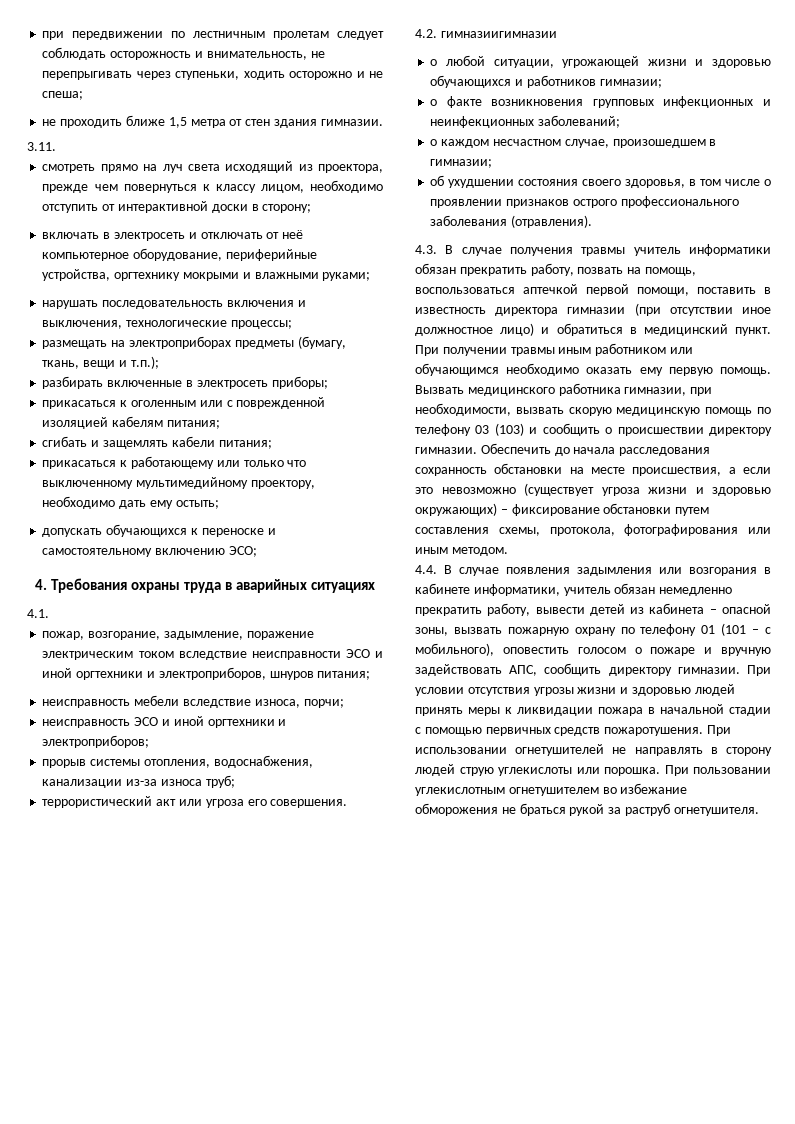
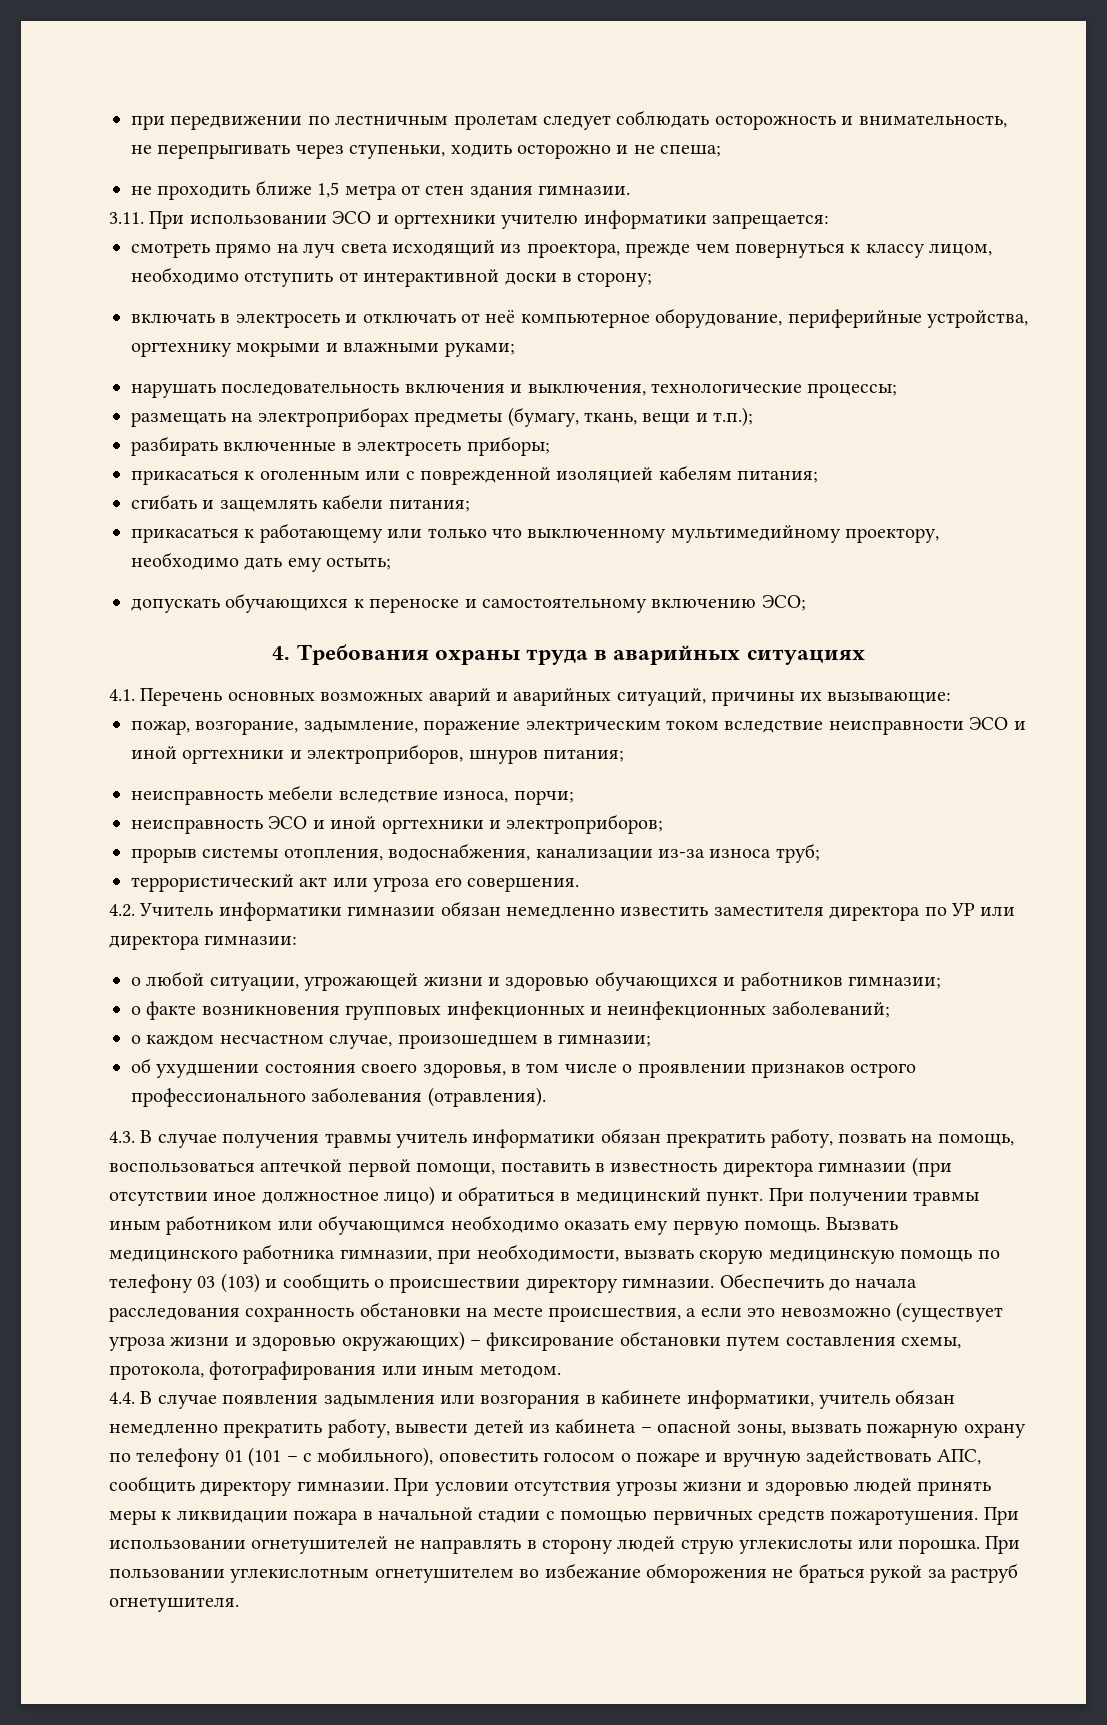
(56, 146) none -> [149,210,830,229] При использовании ЭСО и оргтехники учителю информатики запрещается:
(49, 613) none -> [140,688,951,706] Перечень основных возможных аварий и аварийных ситуаций, причины их вызывающие:
[440,31,557,38] гимназиигимназии -> [139,901,1016,921] [109,935,298,950] Учитель информатики гимназии обязан немедленно известить заместителя директора по УР или директора гимназии:

